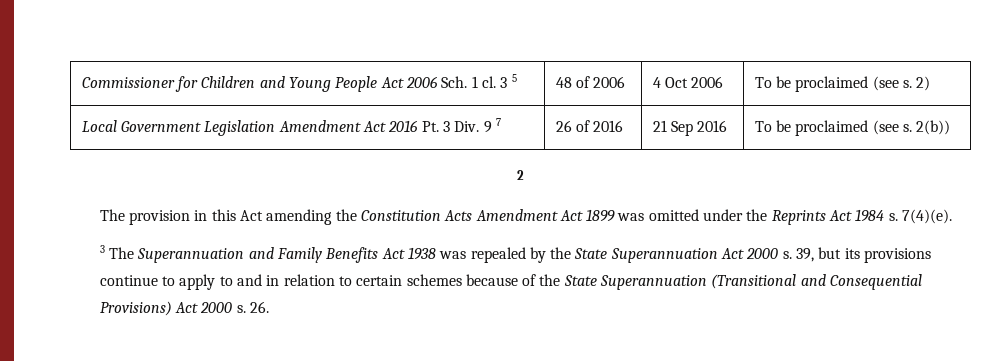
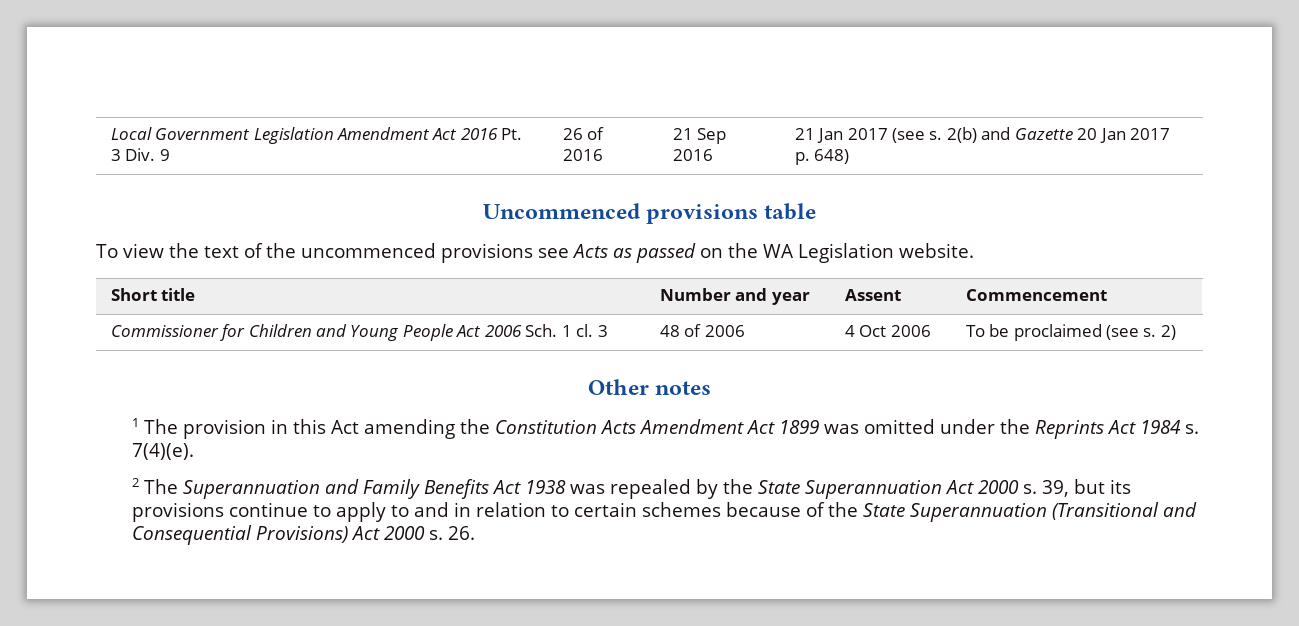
(81, 82) none -> [110,127,523,144] [110,148,170,161] [562,127,605,140] [562,149,603,161] [672,128,727,144] [672,149,713,161] [794,127,1171,143] [794,149,850,165] [482,203,817,224] [96,243,974,263] [110,288,196,301] [659,288,810,305] [844,289,901,301] [965,289,1107,301] Local Government Legislation Amendment Act 2016 Pt. 3 Div. 9 | 26 of 2016 | 21 Sep 2016 | 21 Jan 2017 (see s. 2(b) and Gazette 20 Jan 2017 p. 648) // Uncommenced provisions table // To view the text of the uncommenced provisions see Acts as passed on the WA Legislation website. // Short title | Number and year | Assent | Commencement //
[511,74,517,82] 5 -> (608, 331) none
[81,118,502,136] [555,120,624,132] [652,120,728,136] [754,120,951,136] [517,170,524,180] // Local Government Legislation Amendment Act 2016 Pt. 3 Div. 9 7 | 26 of 2016 | 21 Sep 2016 | To be proclaimed (see s. 2(b)) // 2 // -> [587,379,712,395] [132,418,140,427] // Other notes // 1
[99,245,105,253] 3 -> [132,478,140,487] 2

